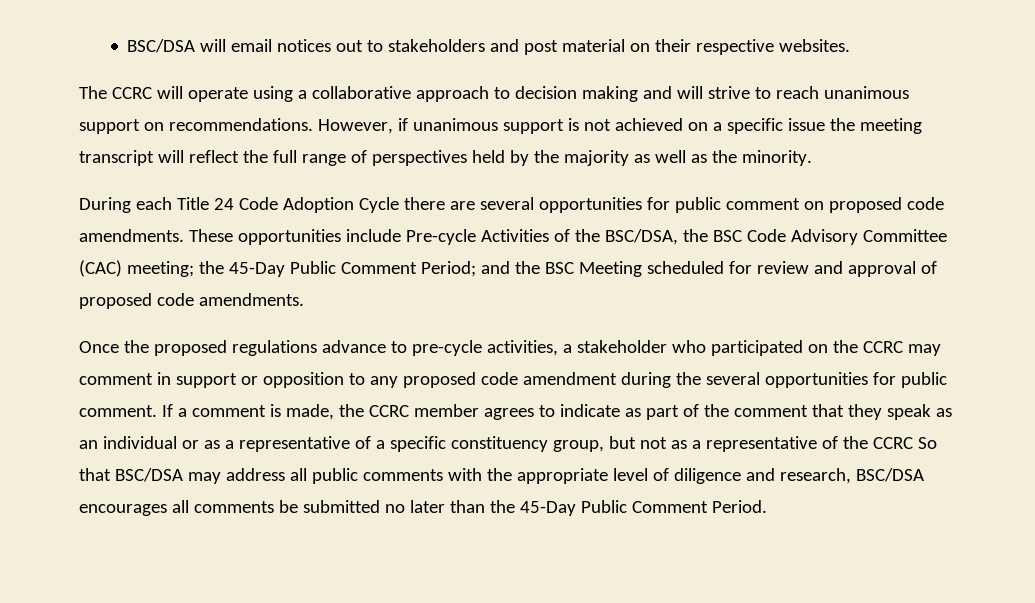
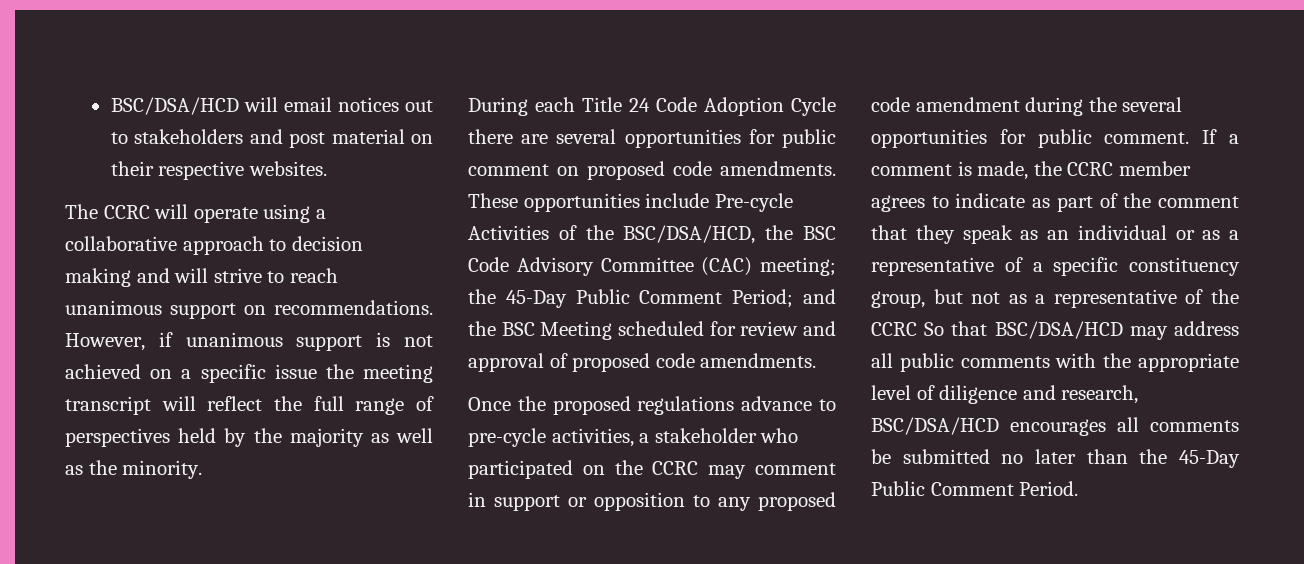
[127,39,196,53] BSC/DSA -> [110,97,239,115] BSC/DSA/HCD
[604,229,678,245] BSC/DSA, -> [623,225,756,244] BSC/DSA/HCD,
[114,468,183,482] BSC/DSA -> [994,321,1123,339] BSC/DSA/HCD
[855,468,924,482] BSC/DSA -> [871,417,999,435] BSC/DSA/HCD

